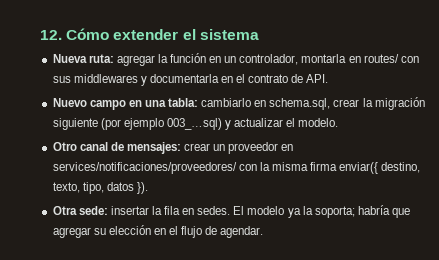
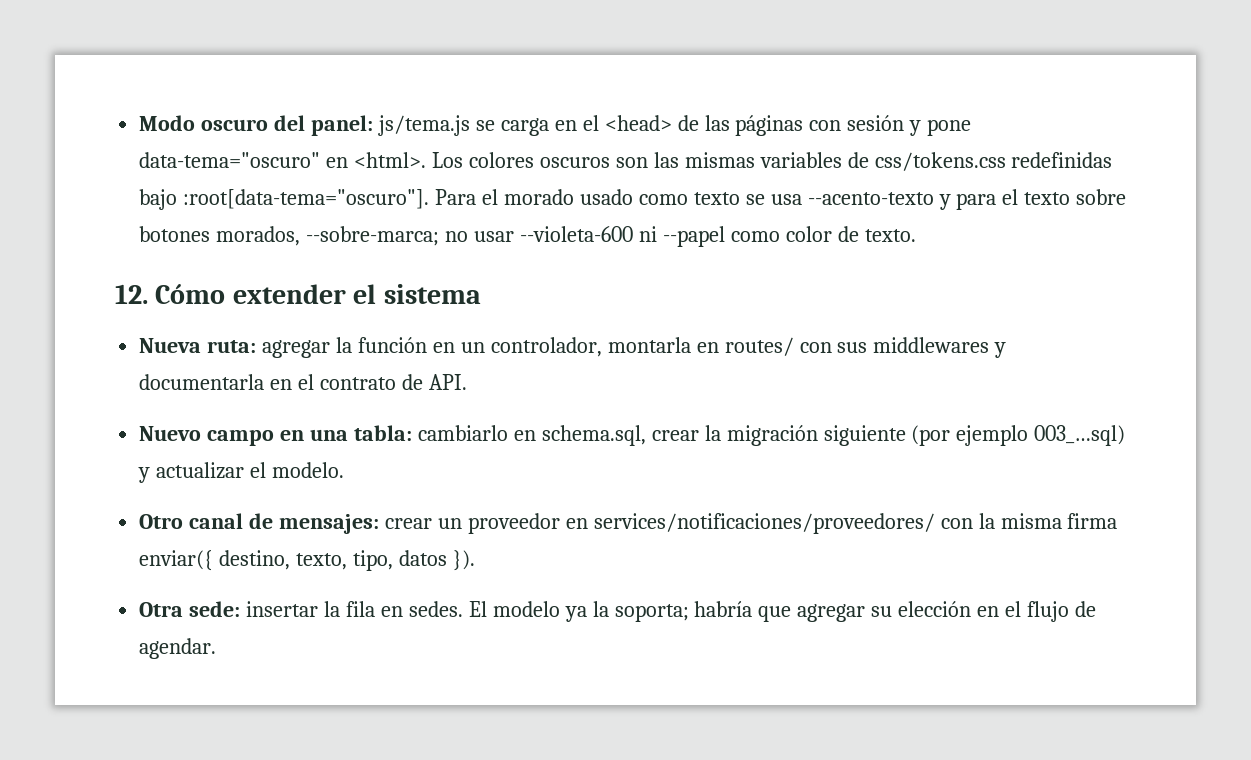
(40, 35) none -> [139,115,972,136] [139,152,1113,171] [139,189,1127,210] [139,226,916,247] Modo oscuro del panel: js/tema.js se carga en el <head> de las páginas con sesión y pone data-tema="oscuro" en <html>. Los colores oscuros son las mismas variables de css/tokens.css redefinidas bajo :root[data-tema="oscuro"]. Para el morado usado como texto se usa --acento-texto y para el texto sobre botones morados, --sobre-marca; no usar --violeta-600 ni --papel como color de texto. //

